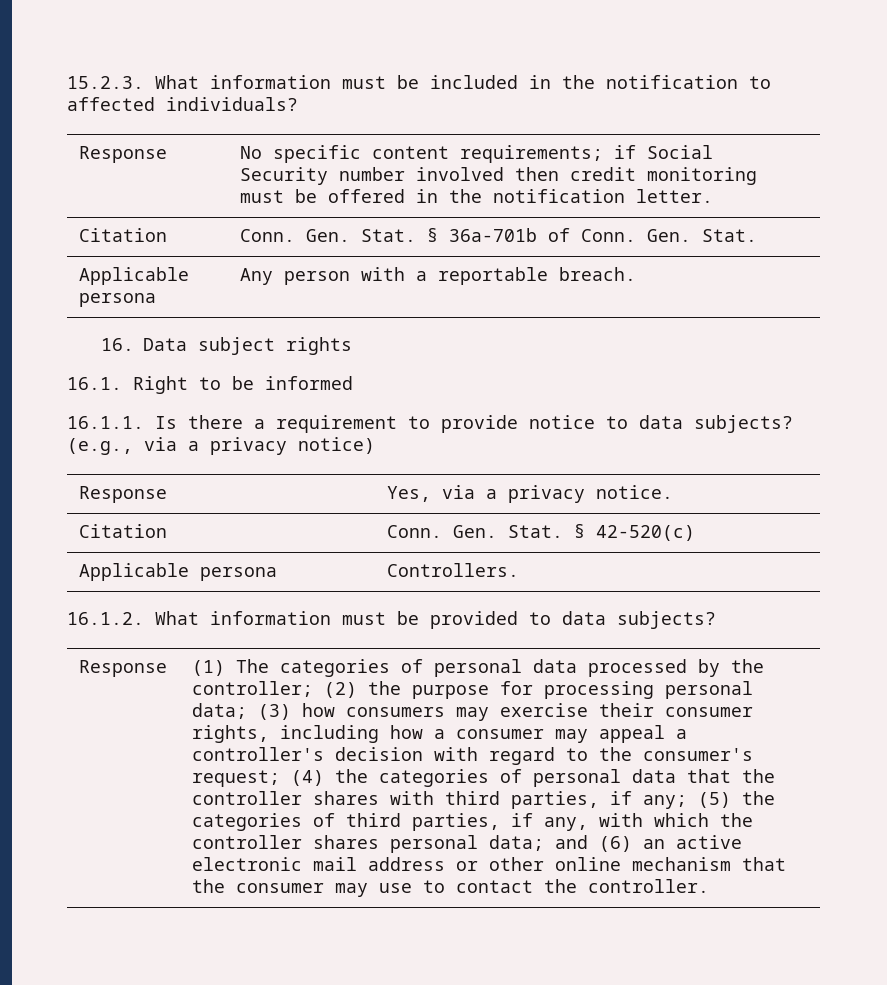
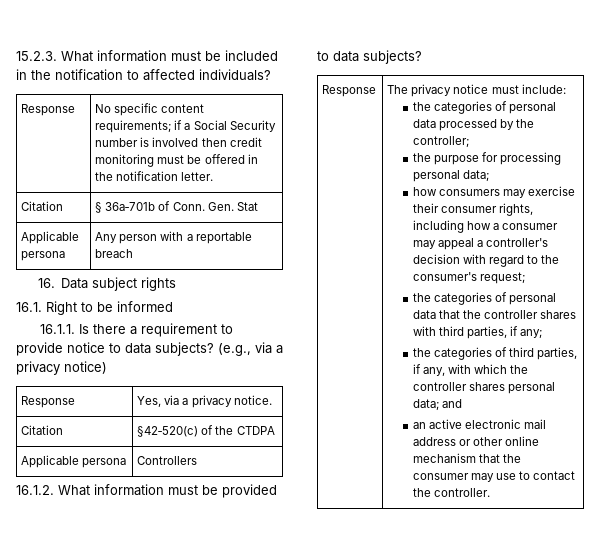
(637, 152) none -> [184,123,191,130] a
(406, 174) none -> [140,137,150,147] is
[240,229,417,242] Conn. Gen. Stat. -> (64, 206) none
[702,229,758,242] Stat. -> [236,202,258,211] Stat
[559,267,637,281] breach. -> [95,249,134,258] breach
[387,524,696,541] [79,563,278,581] [387,563,520,577] Conn. Gen. Stat. § 42‑520(c) // Applicable persona | Controllers. -> [137,425,275,437] [21,455,127,468] [137,456,198,465] §42‑520(c) of the CTDPA // Applicable persona | Controllers
[192,659,270,676] (1) The -> [387,84,566,97] [412,102,431,111] The privacy notice must include: // the
[324,682,358,698] (2) -> (469, 142) //
[258,704,292,720] (3) -> (489, 176) //
[291,770,325,786] (4) -> (525, 278) //
[698,792,732,808] (5) -> (543, 334) //
[599,836,633,852] (6) -> (462, 403) //

